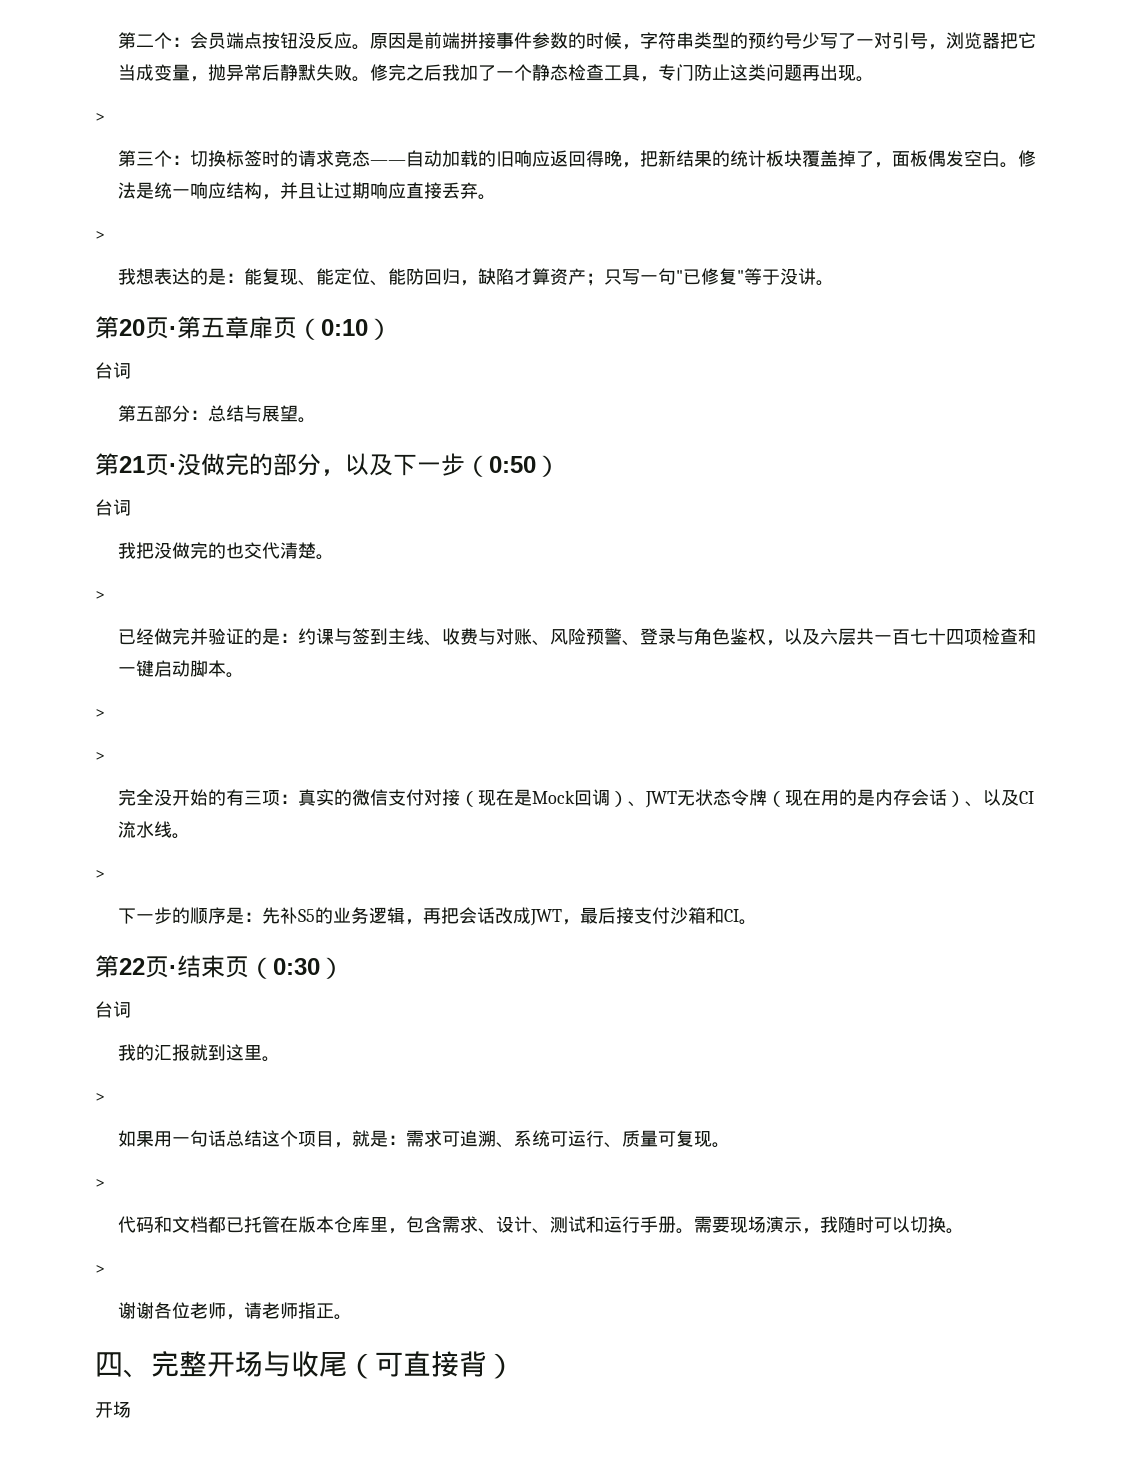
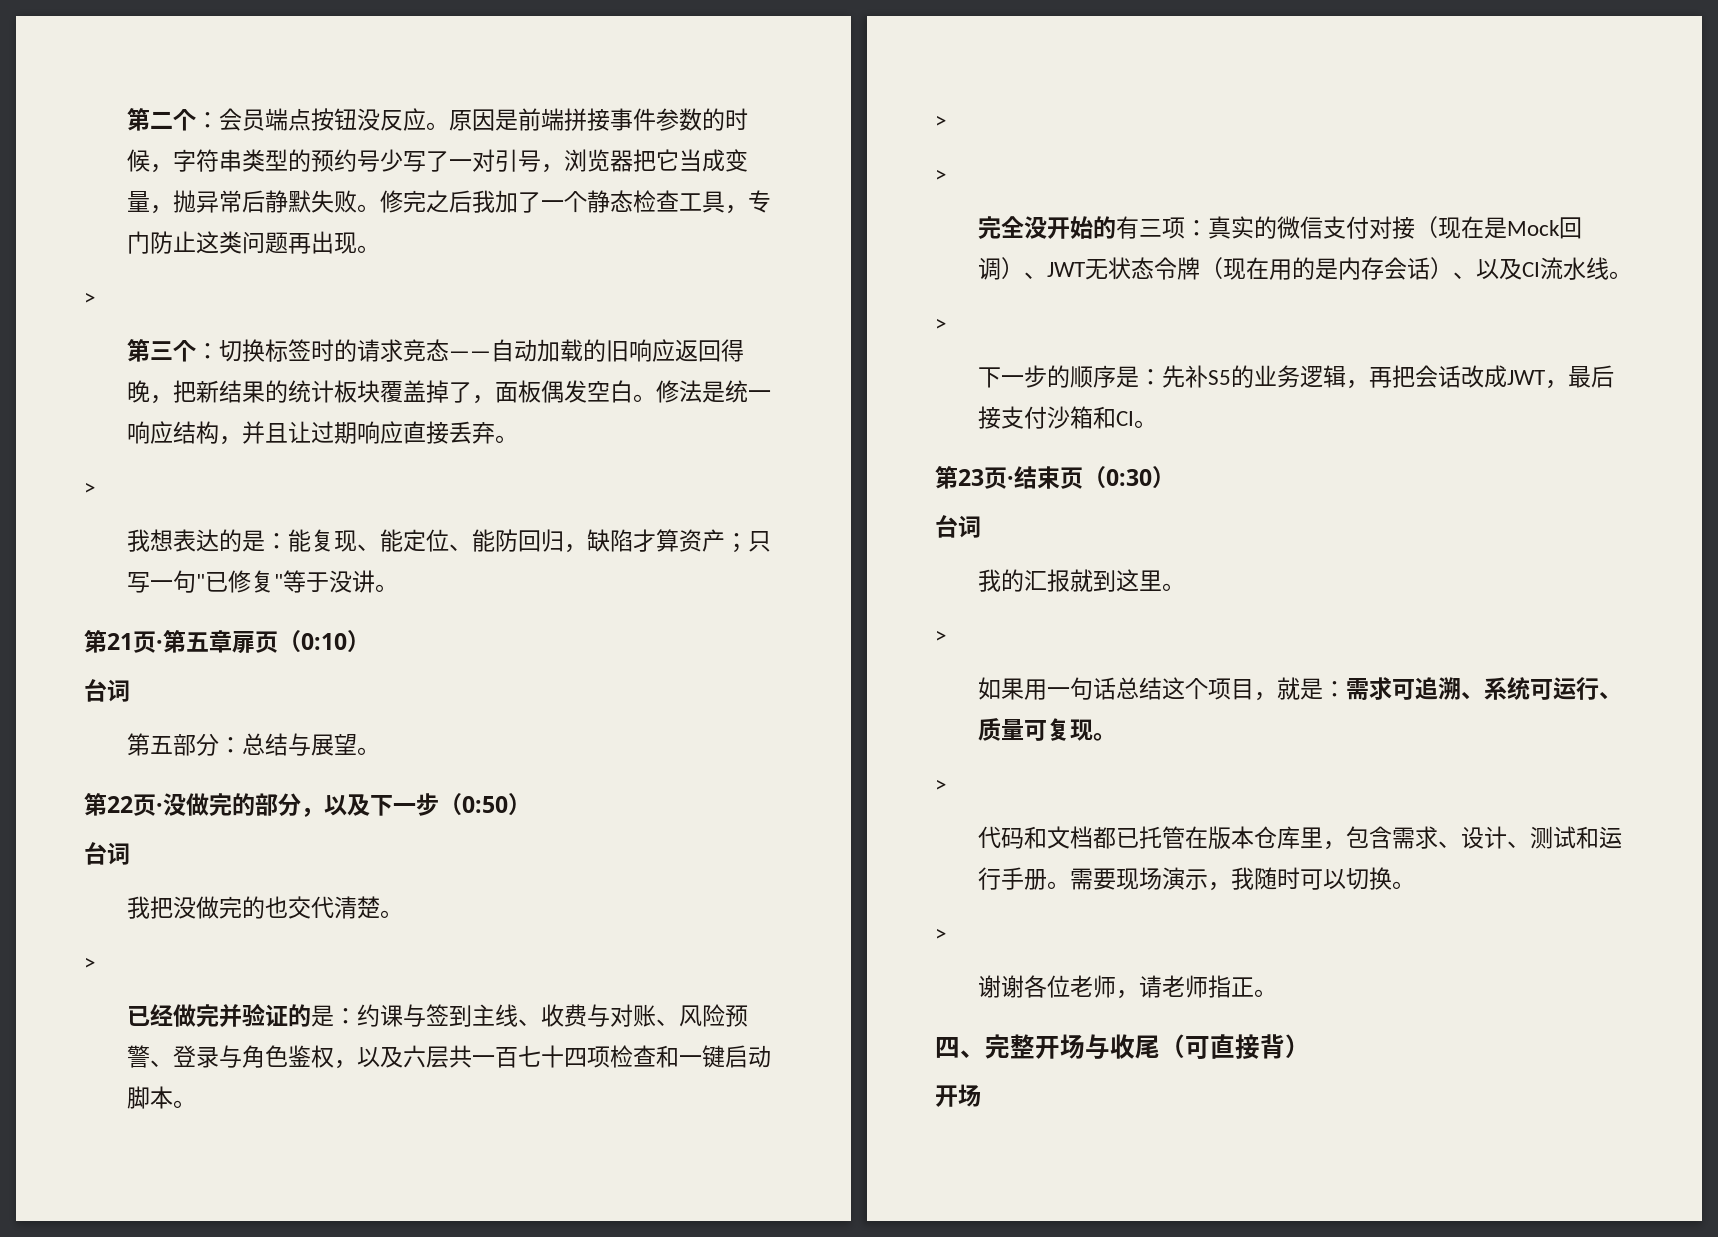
[119,319,145,336] 20 -> [107,633,133,650] 21
[119,456,145,473] 21 -> [107,796,133,813] 22
[119,958,145,975] 22 -> [958,469,984,486] 23

